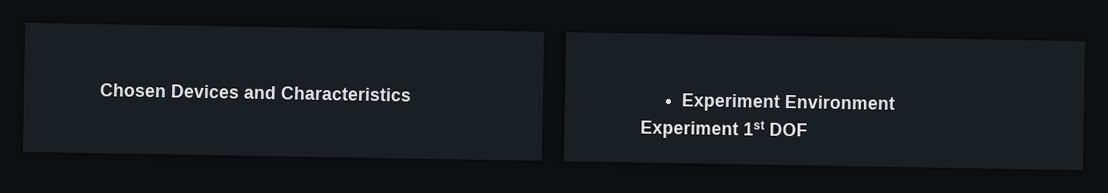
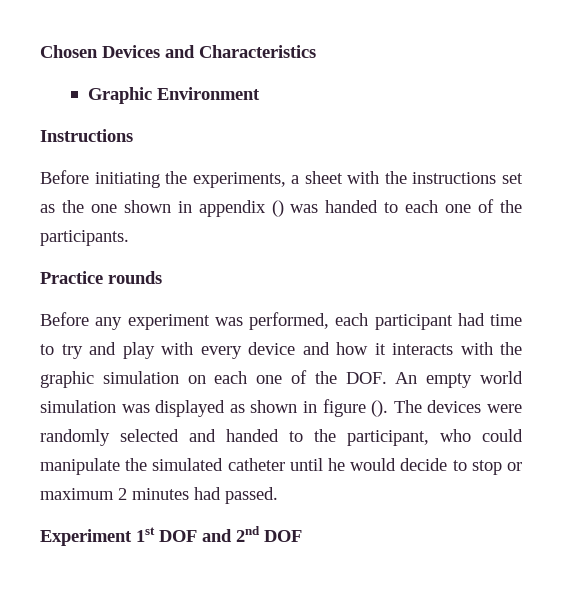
[681,93,782,112] Experiment -> [87,87,152,104] Graphic
(897, 102) none -> [40,129,133,142] [40,170,523,188] [40,199,522,217] [40,230,129,246] [40,271,162,284] [40,312,522,330] [40,342,522,359] [40,370,524,388] [40,399,523,417] [40,429,523,446] [40,458,522,475] [40,487,278,504] // Instructions // Before initiating the experiments, a sheet with the instructions set as the one shown in appendix () was handed to each one of the participants. // Practice rounds // Before any experiment was performed, each participant had time to try and play with every device and how it interacts with the graphic simulation on each one of the DOF. An empty world simulation was displayed as shown in figure (). The devices were randomly selected and handed to the participant, who could manipulate the simulated catheter until he would decide to stop or maximum 2 minutes had passed.
(808, 129) none -> [202,526,302,542] and 2nd DOF

